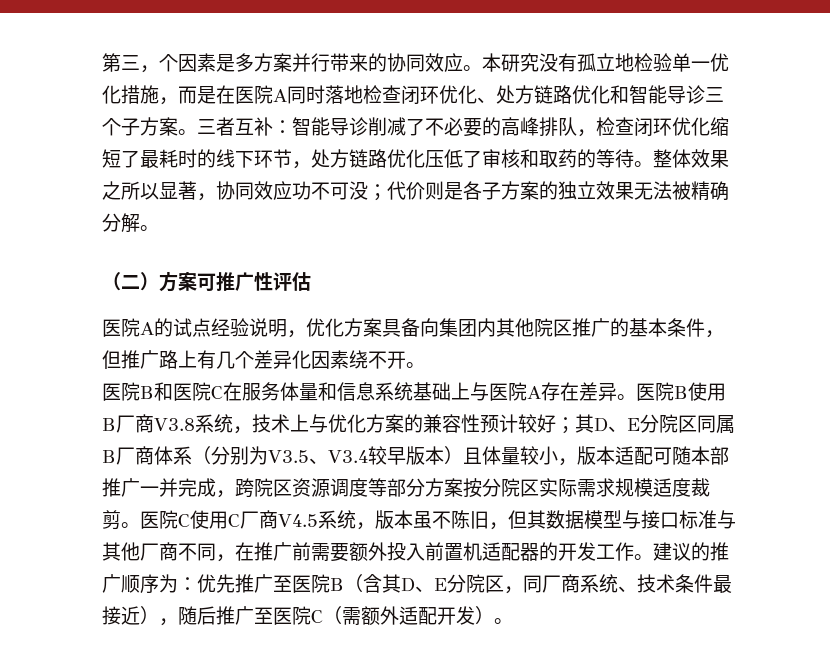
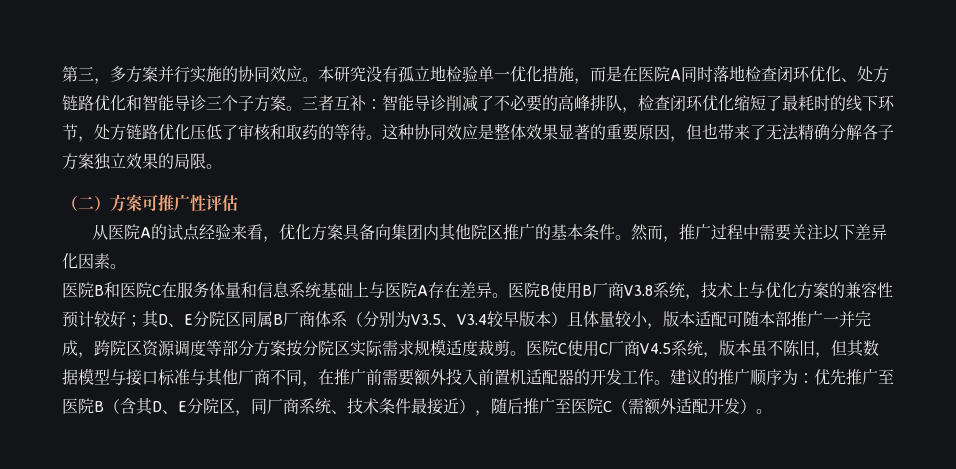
[159,53,235,72] 个因素是 -> (110, 81) none
[330,53,368,72] 带来 -> [190,66,222,83] 实施
[653,149,729,168] [102,181,463,201] 整体效果之所以显著，协同效应功不可没；代价则是 -> [382,123,862,142] 这种协同效应是整体效果显著的重要原因，但也带来了无法精确分解
[539,181,558,200] 的 -> (94, 161) none
[634,181,729,201] [102,213,140,233] 无法被精确分解 -> [158,153,206,169] 的局限
(311, 281) none -> [92,224,109,240] 从
[249,318,287,337] 说明 -> [231,224,264,240] 来看
[705,330,724,338] [102,350,254,369] ，但推广路上有几个 -> [615,224,856,242] 。然而，推广过程中需要关注以下
[349,350,406,369] 绕不开 -> (110, 261) none

